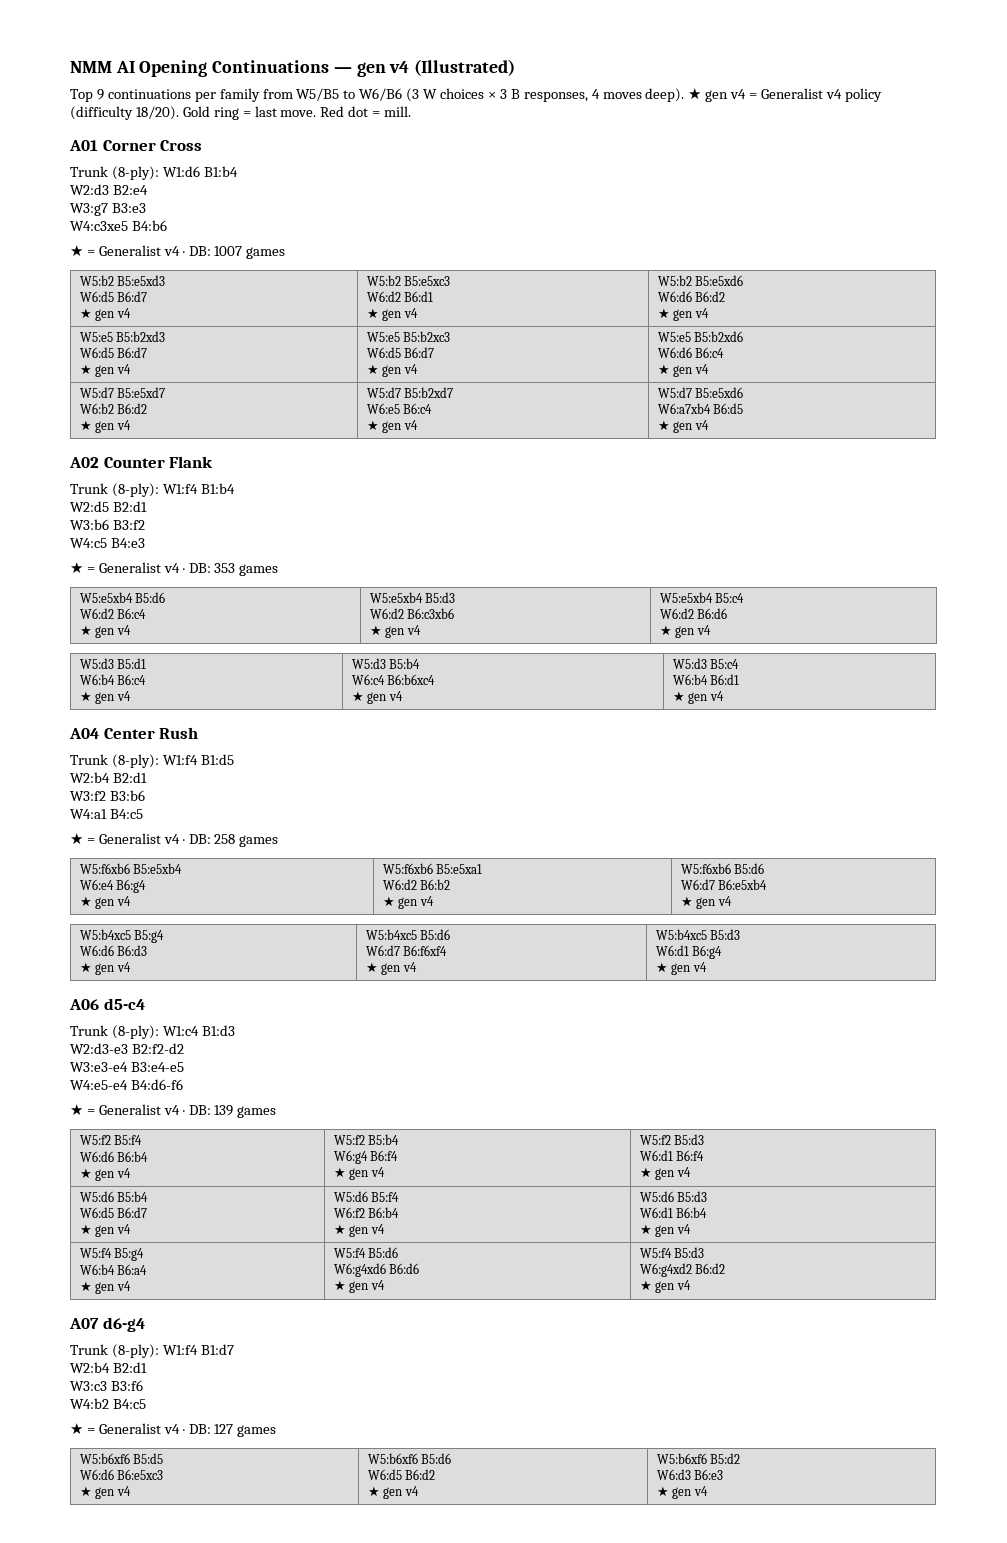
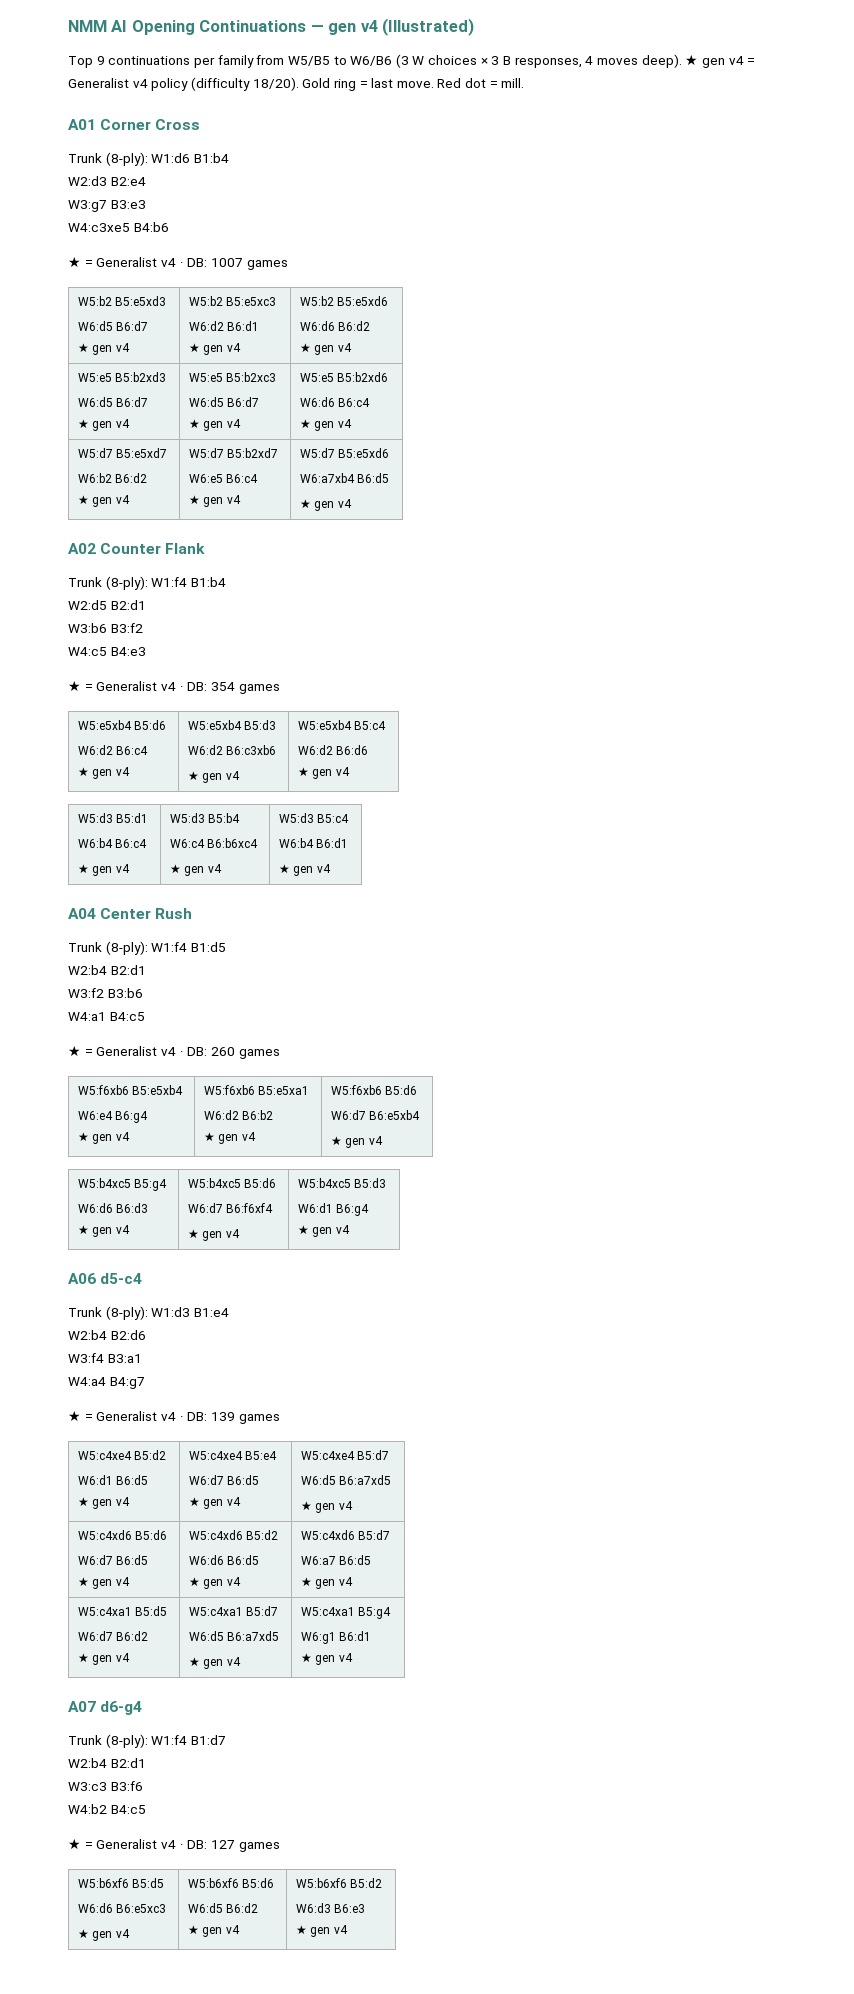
[214,563,236,573] 353 -> [210,682,235,691] 354
[214,834,236,844] 258 -> [210,1047,235,1056] 260
[162,1025,235,1036] [70,1043,184,1054] [70,1062,184,1072] [70,1079,183,1090] W1:c4 B1:d3 // W2:d3-e3 B2:f2-d2 // W3:e3-e4 B3:e4-e5 // W4:e5-e4 B4:d6-f6 -> [151,1307,229,1317] [68,1330,146,1340] [68,1353,142,1363] [68,1377,145,1389] W1:d3 B1:e4 // W2:b4 B2:d6 // W3:f4 B3:a1 // W4:a4 B4:g7
[79,1135,143,1145] [79,1151,149,1162] [79,1168,131,1181] [333,1134,400,1145] [333,1150,399,1164] [333,1167,385,1180] [639,1134,705,1145] [639,1150,705,1161] [639,1167,691,1180] [79,1191,149,1202] [79,1207,148,1218] [79,1224,131,1237] [333,1191,400,1202] [333,1207,400,1218] [333,1224,385,1237] [639,1191,708,1202] [639,1207,708,1218] [639,1224,691,1237] [79,1248,145,1261] [79,1264,148,1275] [79,1281,131,1294] [333,1247,399,1258] [333,1263,420,1277] [333,1280,385,1293] [639,1247,705,1258] [639,1263,726,1277] W5:f2 B5:f4 // W6:d6 B6:b4 // ★ gen v4 | W5:f2 B5:b4 // W6:g4 B6:f4 // ★ gen v4 | W5:f2 B5:d3 // W6:d1 B6:f4 // ★ gen v4 // W5:d6 B5:b4 // W6:d5 B6:d7 // ★ gen v4 | W5:d6 B5:f4 // W6:f2 B6:b4 // ★ gen v4 | W5:d6 B5:d3 // W6:d1 B6:b4 // ★ gen v4 // W5:f4 B5:g4 // W6:b4 B6:a4 // ★ gen v4 | W5:f4 B5:d6 // W6:g4xd6 B6:d6 // ★ gen v4 | W5:f4 B5:d3 // W6:g4xd2 B6:d2 -> [78,1450,167,1460] [78,1475,149,1485] [78,1497,130,1509] [189,1451,278,1460] [189,1475,260,1485] [189,1497,241,1509] [301,1450,390,1460] [301,1475,392,1485] [301,1501,353,1513] [78,1530,168,1540] [78,1555,149,1565] [78,1577,130,1589] [189,1530,279,1540] [189,1555,260,1565] [189,1577,241,1589] [301,1530,391,1540] [301,1555,372,1565] [301,1577,353,1589] [78,1606,168,1616] [78,1631,149,1641] [78,1653,130,1665] [189,1606,279,1616] [189,1631,280,1641] [189,1657,241,1669] [301,1607,392,1619] [301,1631,372,1644] W5:c4xe4 B5:d2 // W6:d1 B6:d5 // ★ gen v4 | W5:c4xe4 B5:e4 // W6:d7 B6:d5 // ★ gen v4 | W5:c4xe4 B5:d7 // W6:d5 B6:a7xd5 // ★ gen v4 // W5:c4xd6 B5:d6 // W6:d7 B6:d5 // ★ gen v4 | W5:c4xd6 B5:d2 // W6:d6 B6:d5 // ★ gen v4 | W5:c4xd6 B5:d7 // W6:a7 B6:d5 // ★ gen v4 // W5:c4xa1 B5:d5 // W6:d7 B6:d2 // ★ gen v4 | W5:c4xa1 B5:d7 // W6:d5 B6:a7xd5 // ★ gen v4 | W5:c4xa1 B5:g4 // W6:g1 B6:d1

